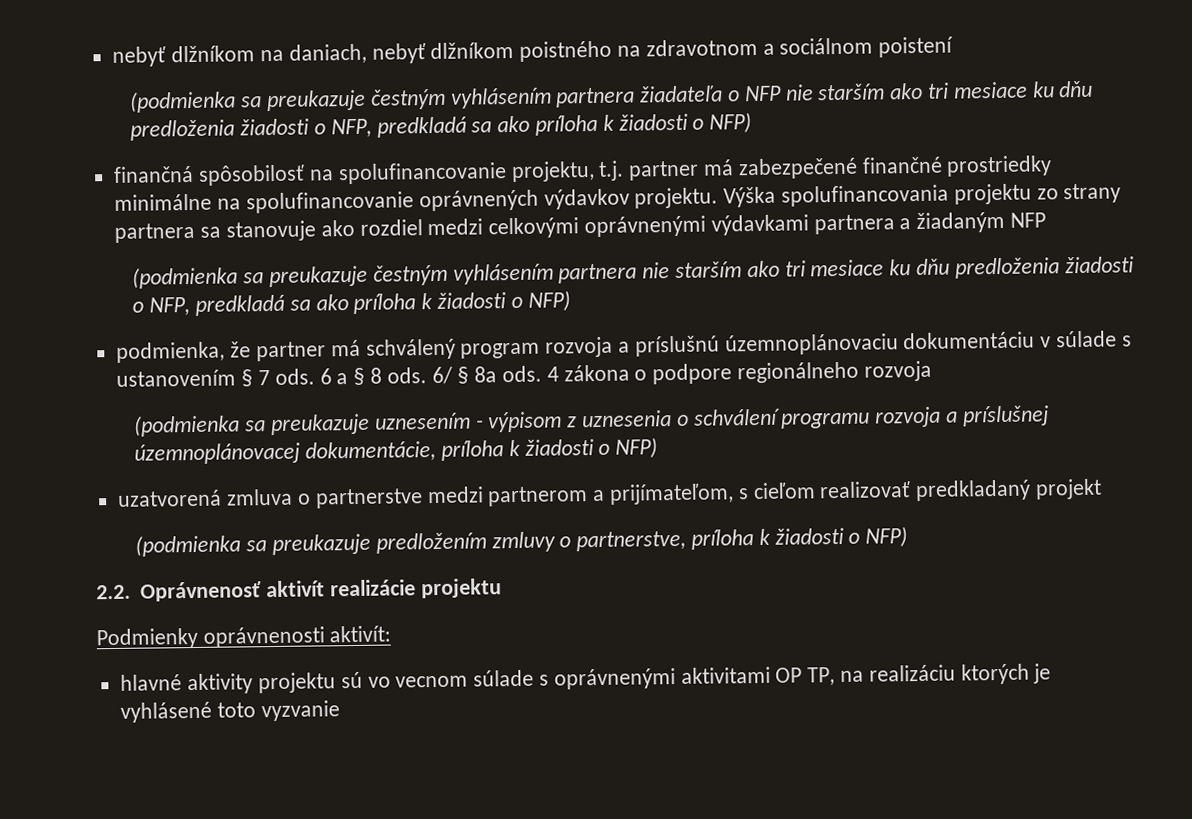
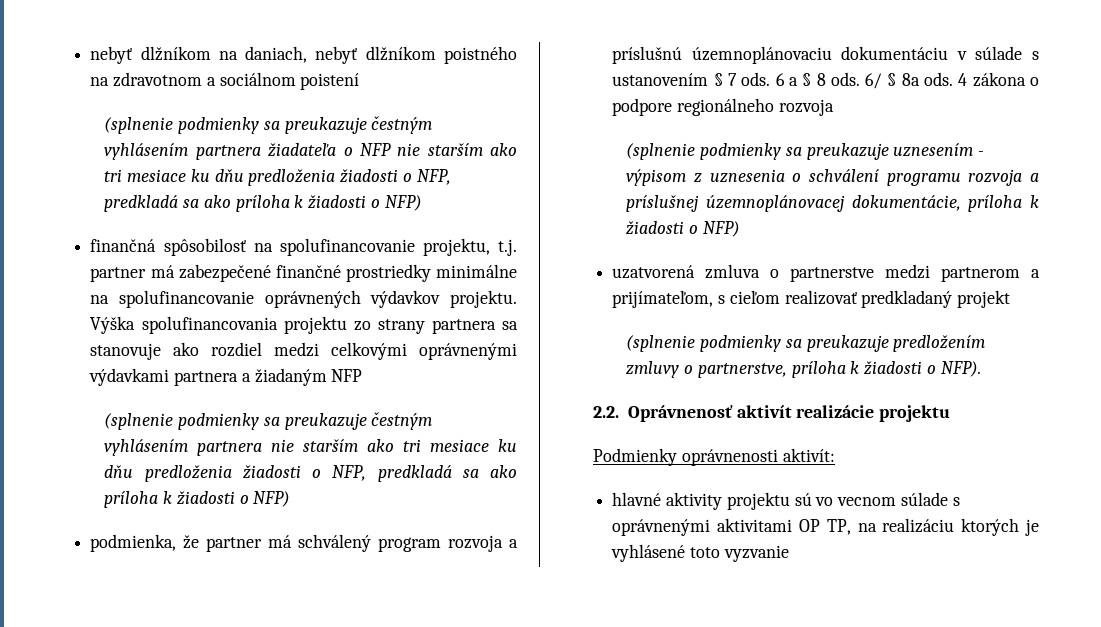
[130,90,237,113] (podmienka -> [104,117,260,134] (splnenie podmienky
[132,266,239,289] (podmienka -> [104,413,260,430] (splnenie podmienky
[134,414,241,437] (podmienka -> [626,143,782,160] (splnenie podmienky
[135,534,242,557] (podmienka -> [626,335,782,352] (splnenie podmienky
[865,526,909,548] NFP) -> [940,361,981,377] NFP).

